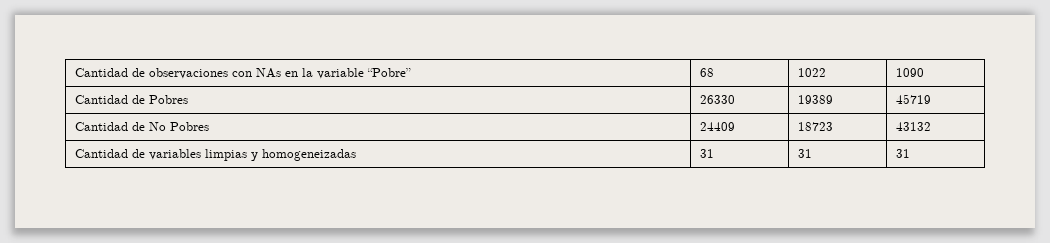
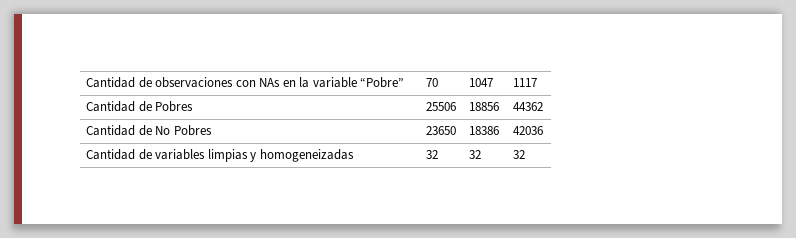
[700,68,715,77] [798,68,827,77] [896,68,925,77] 68 | 1022 | 1090 -> [426,78,439,87] [469,78,494,87] [513,78,538,87] 70 | 1047 | 1117
[700,95,736,104] [798,95,834,104] [896,94,932,104] 26330 | 19389 | 45719 -> [426,102,457,111] [469,102,500,111] [513,102,544,111] 25506 | 18856 | 44362
[700,122,736,131] [798,122,834,131] [896,122,932,131] 24409 | 18723 | 43132 -> [426,126,457,135] [469,126,500,135] [513,126,544,135] 23650 | 18386 | 42036
[700,149,715,158] [798,149,813,158] [896,149,911,158] 31 | 31 | 31 -> [426,150,439,159] [469,150,482,159] [513,150,526,159] 32 | 32 | 32

